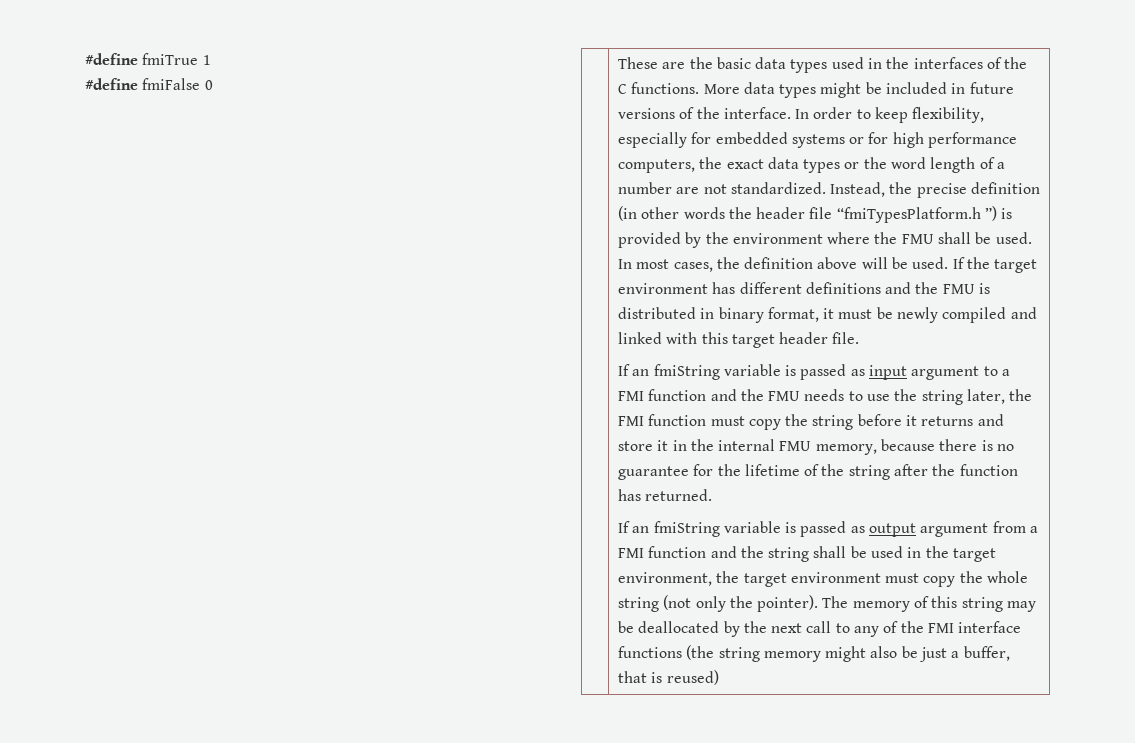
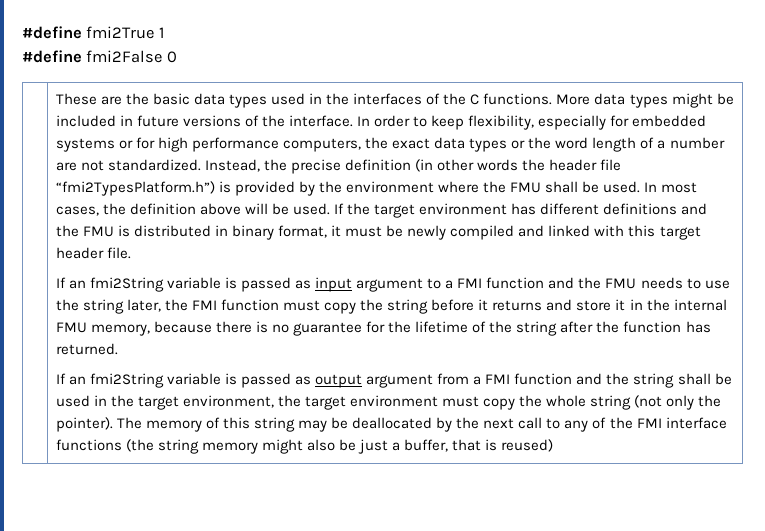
[85,53,199,65] #define fmiTrue -> [22,26,155,39] #define fmi2True
[142,78,201,90] fmiFalse -> [86,50,163,63] fmi2False
[836,206,998,223] “fmiTypesPlatform.h ”) -> [55,181,215,196] “fmi2TypesPlatform.h”)
[653,364,720,380] fmiString -> [89,277,164,292] fmi2String
[653,521,720,537] fmiString -> [89,373,164,388] fmi2String

